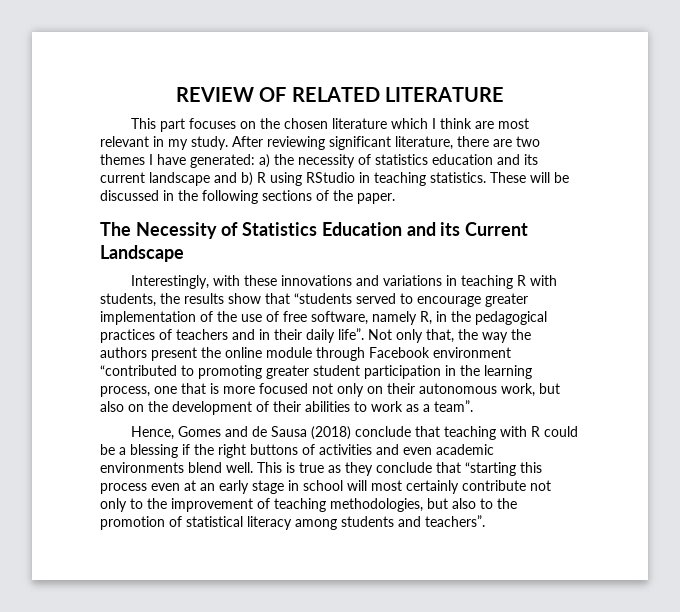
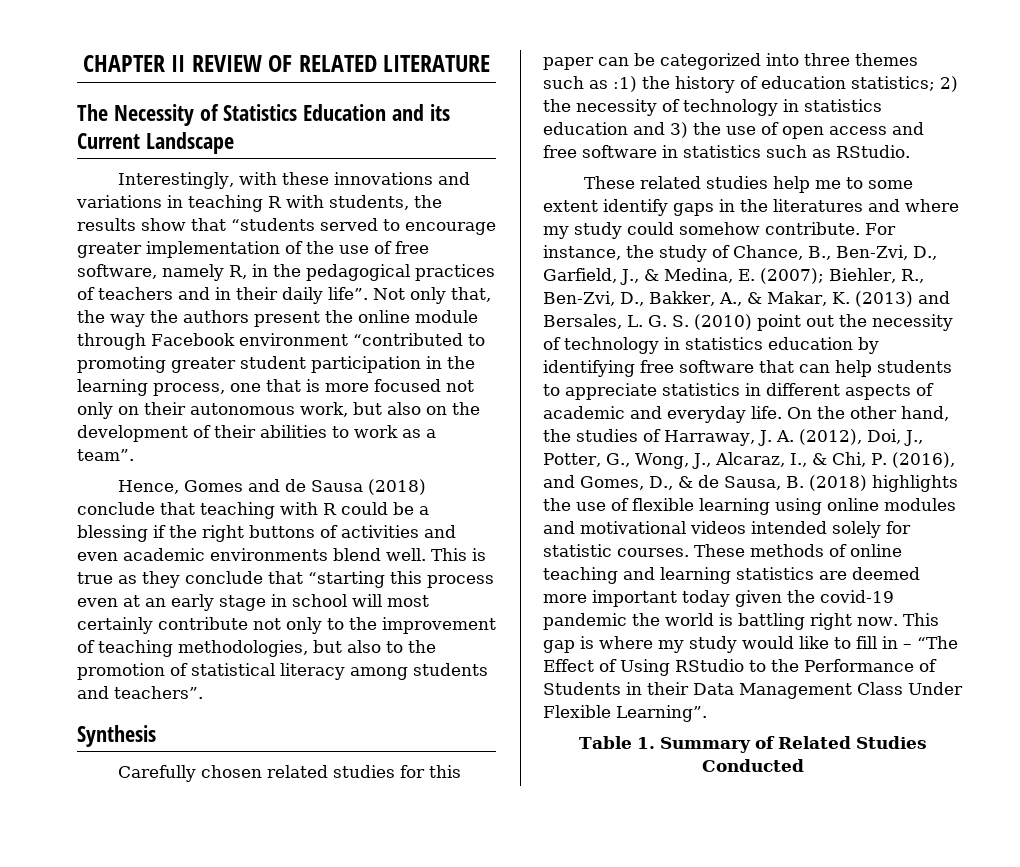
(176, 94) none -> [82,55,186,72] CHAPTER II
[130,118,529,132] [100,136,540,150] [100,154,538,168] [100,172,569,186] [100,190,395,204] // This part focuses on the chosen literature which I think are most relevant in my study. After reviewing significant literature, there are two themes I have generated: a) the necessity of statistics education and its current landscape and b) R using RStudio in teaching statistics. These will be discussed in the following sections of the paper. -> (491, 63) none
(485, 521) none -> [77,725,156,747] [118,765,462,782] [543,53,918,70] [543,76,958,93] [543,99,882,116] [543,122,924,139] [543,145,910,158] [584,176,914,193] [543,199,959,216] [543,222,896,239] [543,245,937,262] [543,268,924,285] [543,291,950,307] [543,314,953,331] [543,337,879,354] [543,360,952,377] [543,383,934,400] [543,406,949,423] [543,429,923,446] [543,452,955,469] [543,475,958,492] [543,498,956,515] [543,521,911,538] [543,544,902,557] [543,567,920,584] [543,590,894,607] [543,613,939,630] [543,636,958,653] [543,659,937,676] [543,682,963,699] [543,705,707,722] [578,736,927,753] [701,759,804,772] // Synthesis // Carefully chosen related studies for this paper can be categorized into three themes such as :1) the history of education statistics; 2) the necessity of technology in statistics education and 3) the use of open access and free software in statistics such as RStudio. // These related studies help me to some extent identify gaps in the literatures and where my study could somehow contribute. For instance, the study of Chance, B., Ben-Zvi, D., Garfield, J., & Medina, E. (2007); Biehler, R., Ben-Zvi, D., Bakker, A., & Makar, K. (2013) and Bersales, L. G. S. (2010) point out the necessity of technology in statistics education by identifying free software that can help students to appreciate statistics in different aspects of academic and everyday life. On the other hand, the studies of Harraway, J. A. (2012), Doi, J., Potter, G., Wong, J., Alcaraz, I., & Chi, P. (2016), and Gomes, D., & de Sausa, B. (2018) highlights the use of flexible learning using online modules and motivational videos intended solely for statistic courses. These methods of online teaching and learning statistics are deemed more important today given the covid-19 pandemic the world is battling right now. This gap is where my study would like to fill in – “The Effect of Using RStudio to the Performance of Students in their Data Management Class Under Flexible Learning”. // Table 1. Summary of Related Studies Conducted

